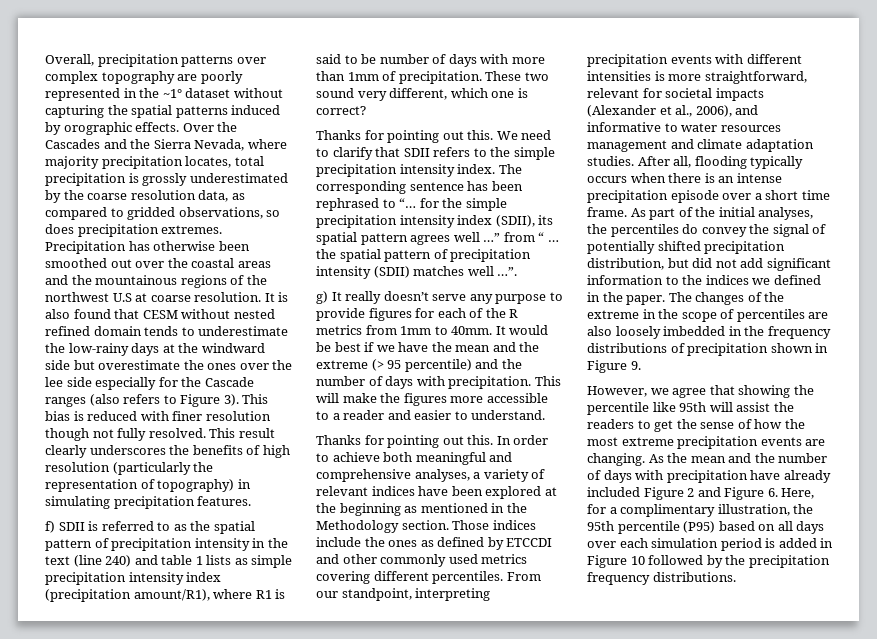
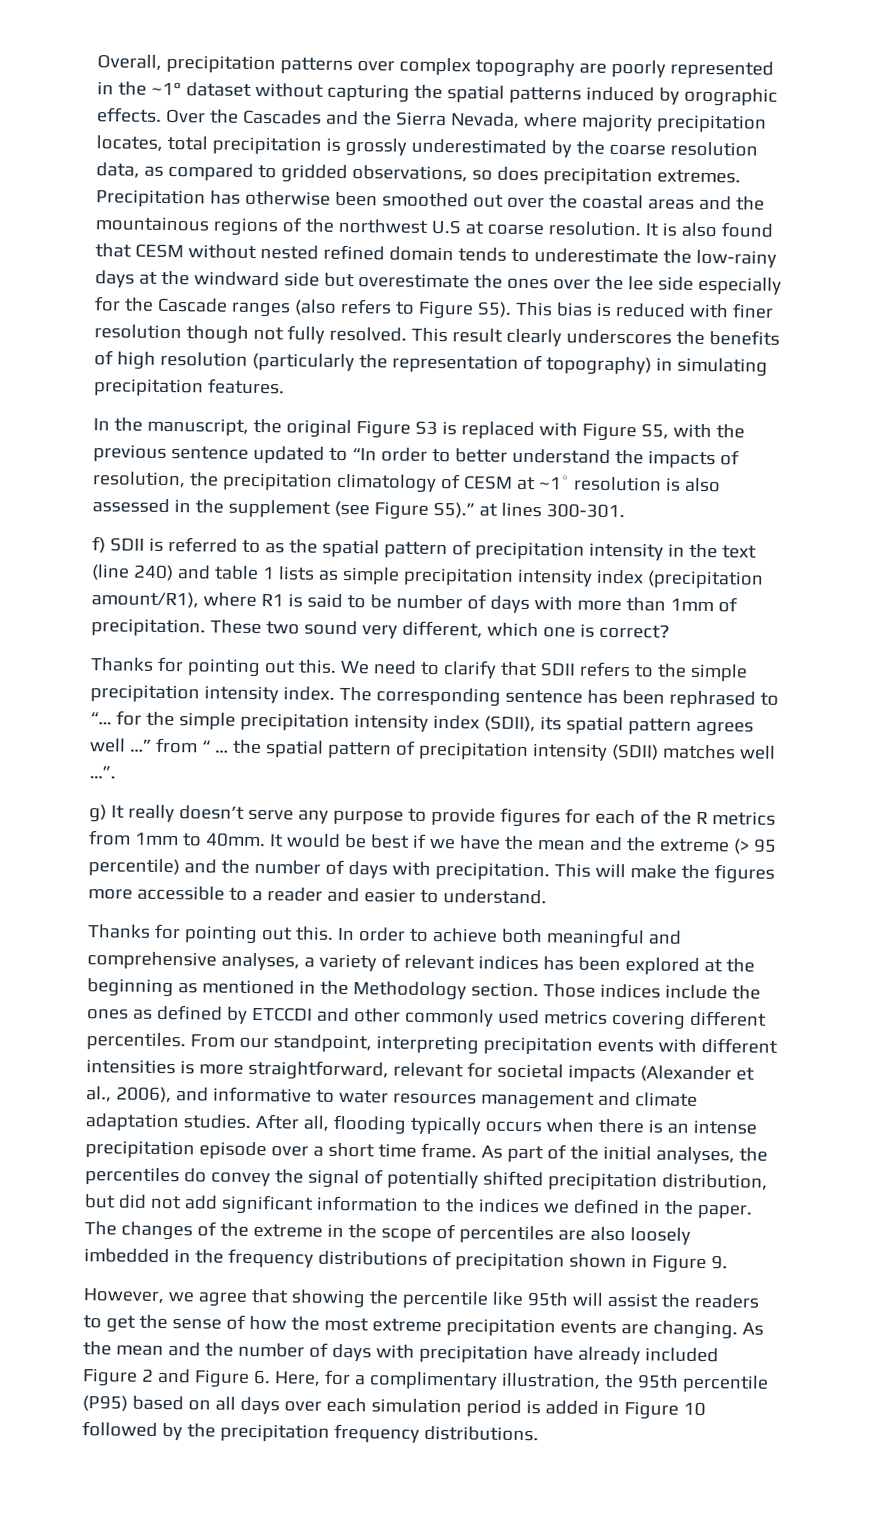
[223,394,239,406] 3). -> [476,301,512,318] S5).
(252, 501) none -> [93,417,745,442] [93,444,740,469] [92,471,721,493] [92,498,625,520] // In the manuscript, the original Figure S3 is replaced with Figure S5, with the previous sentence updated to “In order to better understand the impacts of resolution, the precipitation climatology of CESM at ~1◦ resolution is also assessed in the supplement (see Figure S5).” at lines 300-301.
[418,486,449,496] have -> [542,956,574,971] has

